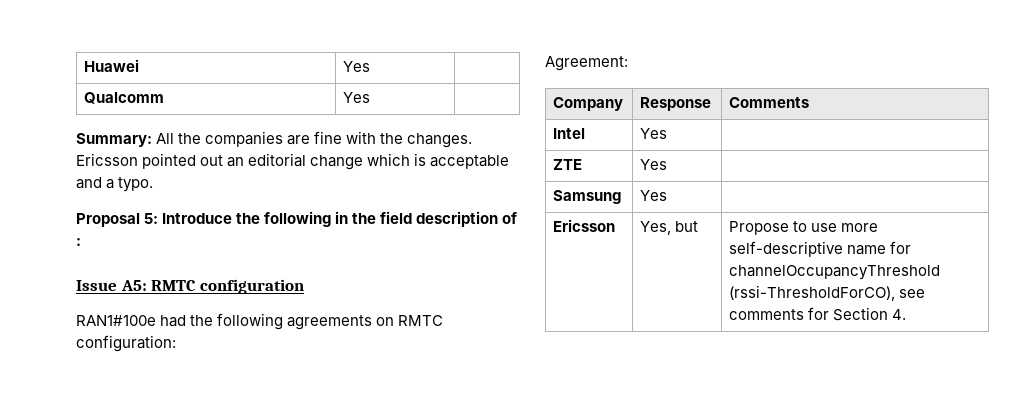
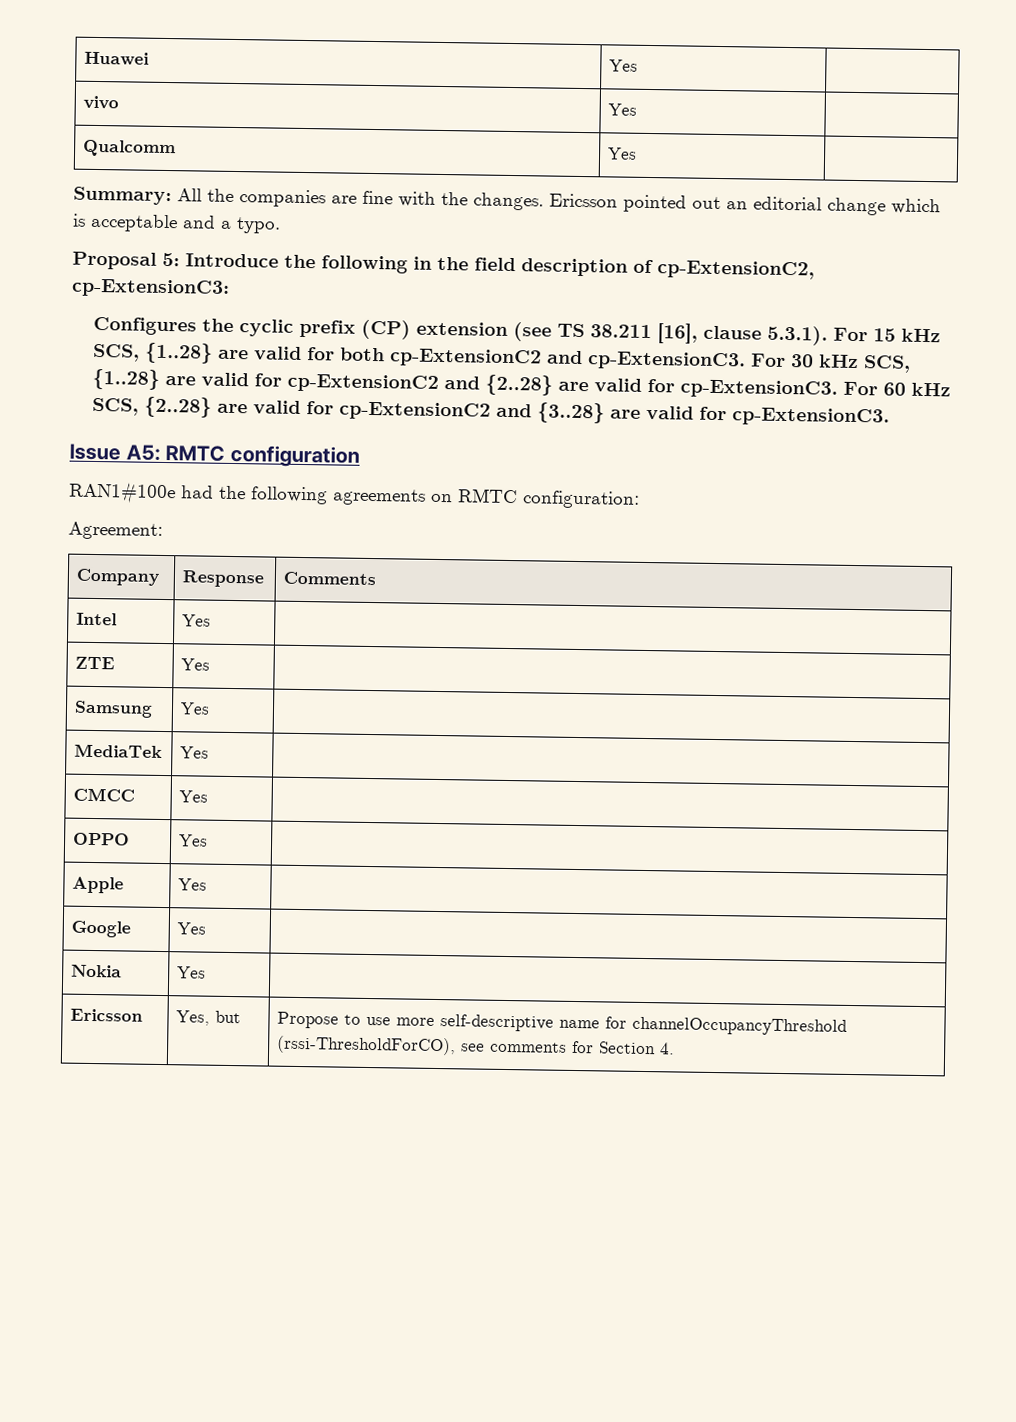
(371, 66) none -> [83,95,120,110] [608,103,638,116] // vivo | Yes |
[76,238,81,246] : -> [657,260,815,280] [71,278,230,298] [92,316,941,346] [92,342,911,373] [91,368,951,399] [91,396,890,427] cp-ExtensionC2, cp-ExtensionC3: // Configures the cyclic prefix (CP) extension (see TS 38.211 [16], clause 5.3.1). For 15 kHz SCS, {1..28} are valid for both cp-ExtensionC2 and cp-ExtensionC3. For 30 kHz SCS, {1..28} are valid for cp-ExtensionC2 and {2..28} are valid for cp-ExtensionC3. For 60 kHz SCS, {2..28} are valid for cp-ExtensionC2 and {3..28} are valid for cp-ExtensionC3.
(668, 195) none -> [74,743,163,758] [180,746,210,759] [73,787,136,802] [179,790,209,803] [73,832,131,846] [179,834,209,847] [72,876,125,894] [178,878,208,891] [71,920,132,938] [177,922,207,935] [71,964,123,978] [177,966,207,979] // MediaTek | Yes | // CMCC | Yes | // OPPO | Yes | // Apple | Yes | // Google | Yes | // Nokia | Yes |

